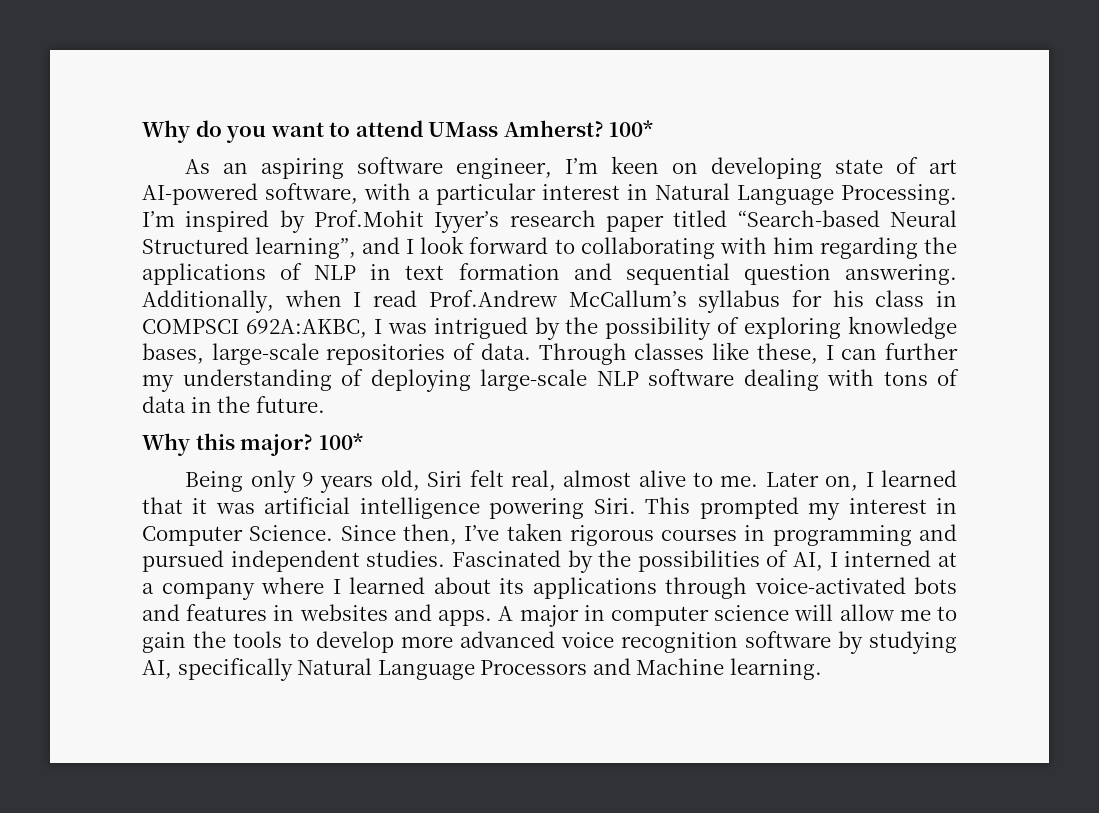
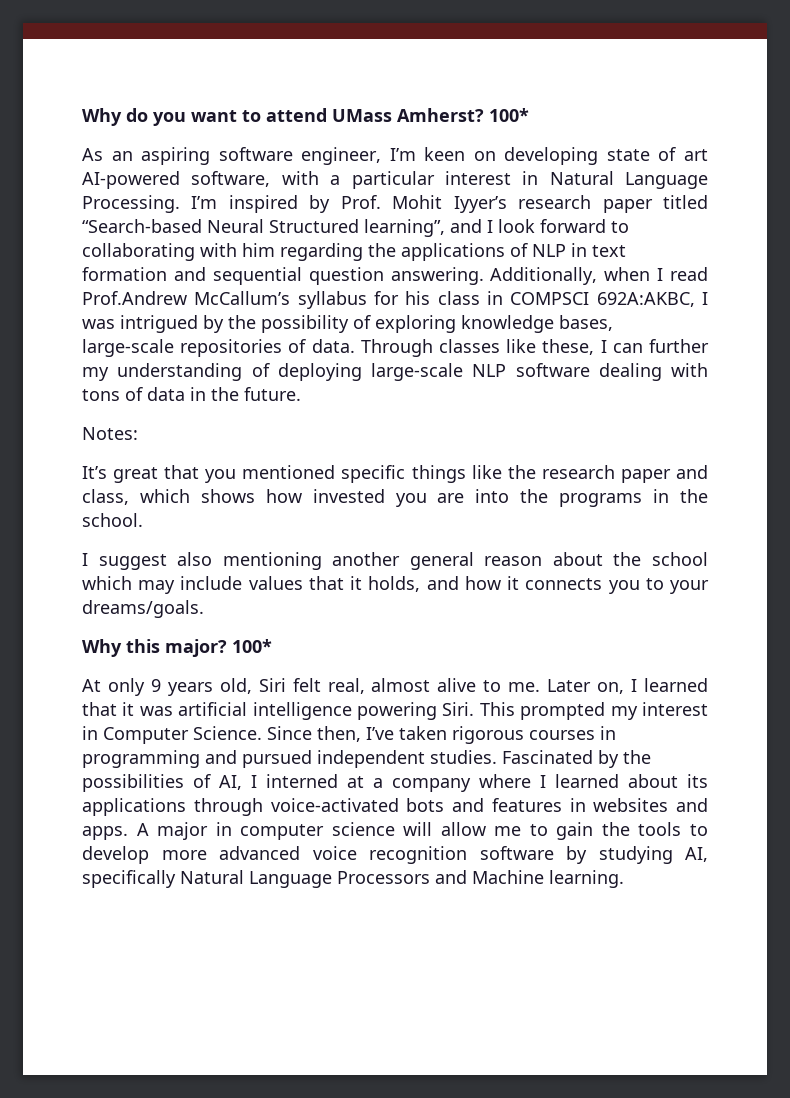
[314,210,424,227] Prof.Mohit -> [340,195,443,209] Prof. Mohit
(325, 404) none -> [82,427,138,440] [82,465,708,483] [82,489,708,507] [82,513,143,527] [82,552,708,570] [82,576,710,594] [82,600,204,618] // Notes: // It’s great that you mentioned specific things like the research paper and class, which shows how invested you are into the programs in the school. // I suggest also mentioning another general reason about the school which may include values that it holds, and how it connects you to your dreams/goals.
[185,471,244,492] Being -> [82,679,101,692] At

